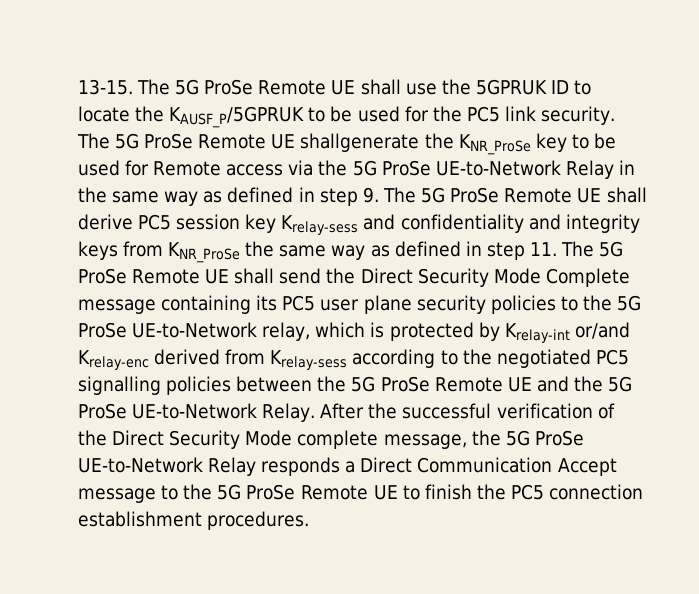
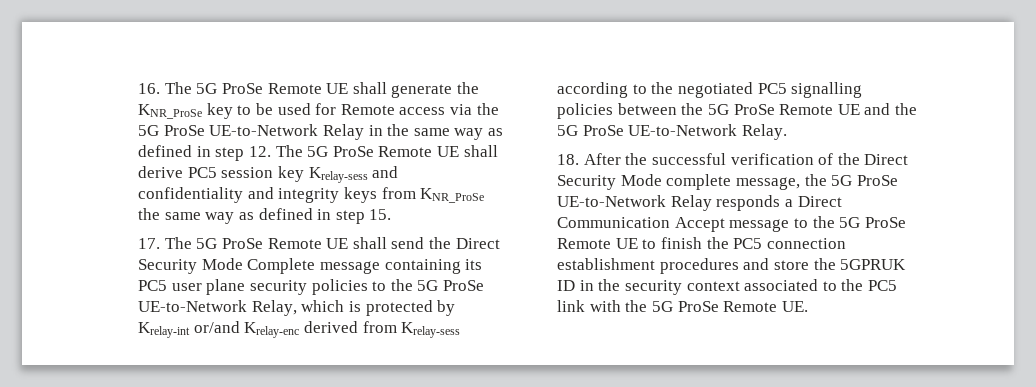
[77,79,592,95] [77,106,616,128] [76,133,420,152] 13-15. The 5G ProSe Remote UE shall use the 5GPRUK ID to locate the KAUSF_P/5GPRUK to be used for the PC5 link security. The 5G ProSe Remote UE shallgenerate -> [138,82,453,98] 16. The 5G ProSe Remote UE shall generate
[362,187,379,203] 9. -> [249,146,272,157] 12.
[530,242,558,256] 11. -> [369,209,392,220] [138,238,161,249] 15. // 17.
[262,322,311,341] relay, -> [251,300,297,316] Relay,
(316, 412) none -> [557,154,580,165] // 18.
[206,511,309,530] procedures. -> [659,258,907,274] [557,279,897,295] [557,300,808,312] procedures and store the 5GPRUK ID in the security context associated to the PC5 link with the 5G ProSe Remote UE.

